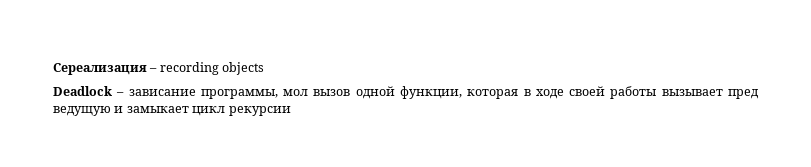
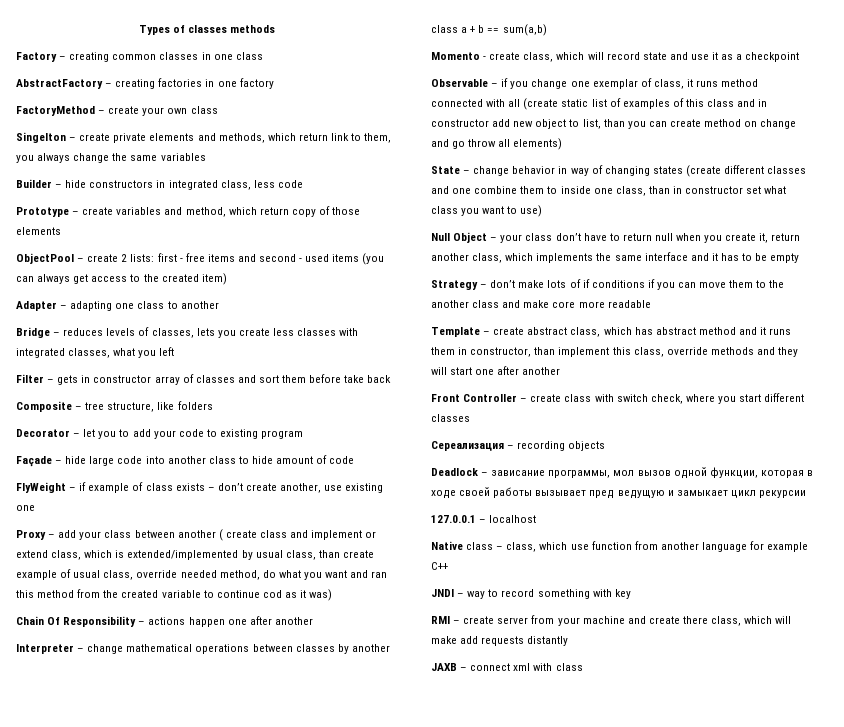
(53, 69) none -> [138,25,276,35] [16,52,263,62] [16,78,274,89] [16,106,218,116] [16,132,392,143] [16,153,206,163] [16,179,303,190] [16,206,361,217] [16,227,61,235] [16,253,385,265] [16,273,227,285] [16,301,219,311] [16,327,359,338] [16,347,175,358] [16,374,392,385] [16,401,213,412] [16,429,304,439] [16,455,355,467] [16,482,384,493] [16,505,35,511] [16,529,377,541] [16,550,374,560] [16,569,388,580] [16,589,333,601] [16,616,313,627] [16,644,390,654] [431,24,547,36] [431,52,800,62] [431,78,759,89] [431,98,768,110] [431,119,797,129] [431,138,563,150] [431,165,807,177] [431,186,787,196] [431,205,543,217] [431,232,801,243] [431,252,800,263] [431,279,785,290] [431,300,651,308] [431,327,792,337] [431,347,799,357] [431,366,561,375] [431,393,805,404] [431,414,470,422] Types of classes methods // Factory – creating common classes in one class // AbstractFactory – creating factories in one factory // FactoryMethod – create your own class // Singelton – create private elements and methods, which return link to them, you always change the same variables // Builder – hide constructors in integrated class, less code // Prototype – create variables and method, which return copy of those elements // ObjectPool – create 2 lists: first - free items and second - used items (you can always get access to the created item) // Adapter – adapting one class to another // Bridge – reduces levels of classes, lets you create less classes with integrated classes, what you left // Filter – gets in constructor array of classes and sort them before take back // Composite – tree structure, like folders // Decorator – let you to add your code to existing program // Façade – hide large code into another class to hide amount of code // FlyWeight – if example of class exists – don’t create another, use existing one // Proxy – add your class between another ( create class and implement or extend class, which is extended/implemented by usual class, than create example of usual class, override needed method, do what you want and ran this method from the created variable to continue cod as it was) // Chain Of Responsibility – actions happen one after another // Interpreter – change mathematical operations between classes by another class a + b == sum(a,b) // Momento - create class, which will record state and use it as a checkpoint // Observable – if you change one exemplar of class, it runs method connected with all (create static list of examples of this class and in constructor add new object to list, than you can create method on change and go throw all elements) // State – change behavior in way of changing states (create different classes and one combine them to inside one class, than in constructor set what class you want to use) // Null Object – your class don’t have to return null when you create it, return another class, which implements the same interface and it has to be empty // Strategy – don’t make lots of if conditions if you can move them to the another class and make core more readable // Template – create abstract class, which has abstract method and it runs them in constructor, than implement this class, override methods and they will start one after another // Front Controller – create class with switch check, where you start different classes //
(291, 111) none -> [431,515,537,523] [431,541,809,552] [431,562,448,570] [431,589,631,599] [431,615,792,626] [431,636,569,646] [431,663,583,671] // 127.0.0.1 – localhost // Native class – class, which use function from another language for example C++ // JNDI – way to record something with key // RMI – create server from your machine and create there class, which will make add requests distantly // JAXB – connect xml with class

